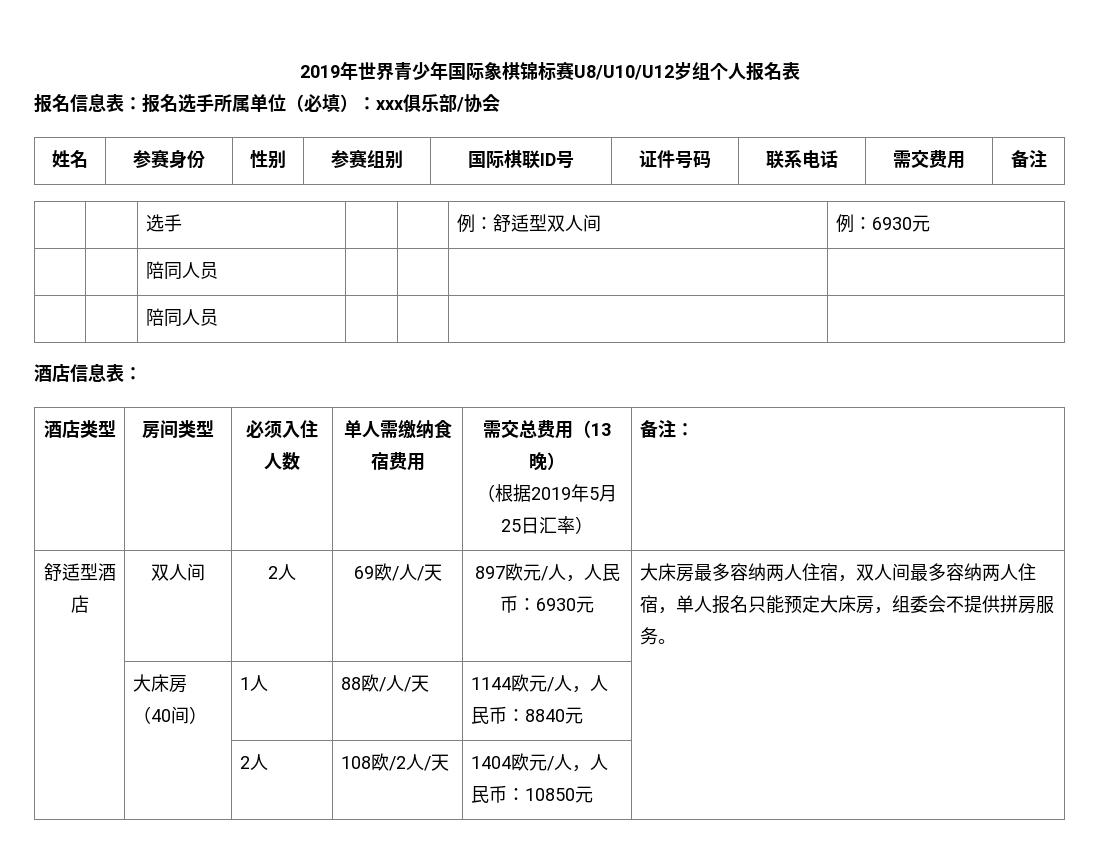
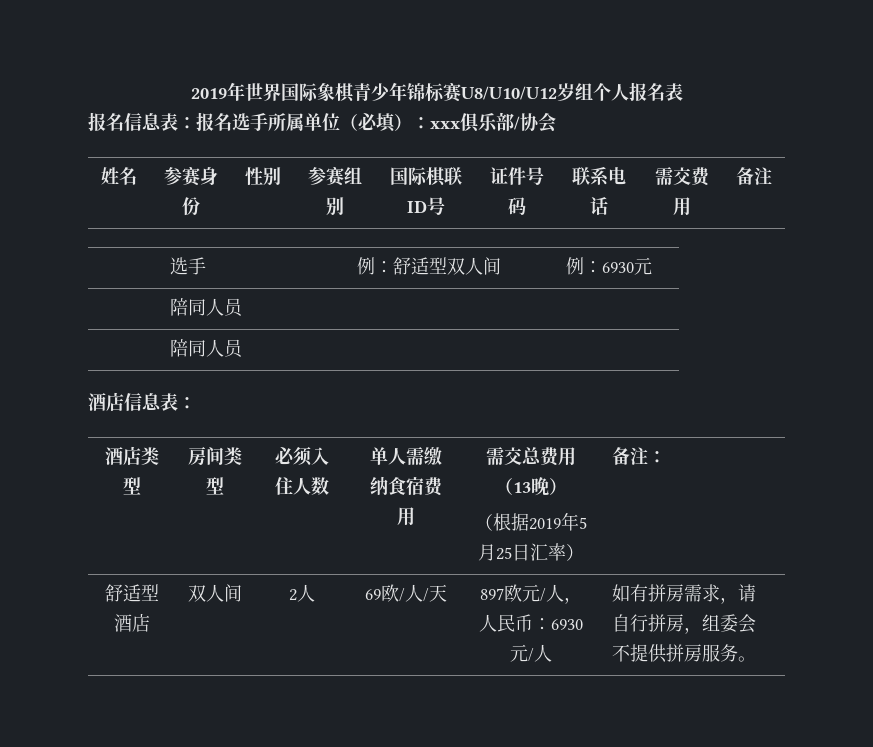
[393,61,448,81] 青少年 -> (281, 92) none
(520, 71) none -> [352,82,407,101] 青少年
[640,563,1037,582] [640,595,857,614] | 大床房最多容纳两人住宿，双人间最多容纳两人住宿，单人报名只能预定大床 -> [528,644,552,662] [611,584,756,604] [611,614,666,632] /人 | 如有拼房需求，请自行拼
[133,674,188,693] [133,706,208,724] [240,675,269,691] [341,674,430,692] [471,674,609,693] [471,706,584,725] [240,754,269,770] [341,753,450,771] [471,753,609,772] [471,785,594,804] // | 大床房（40间） | 1人 | 88欧/人/天 | 1144欧元/人，人民币：8840元 | // | | 2人 | 108欧/2人/天 | 1404欧元/人，人民币：10850元 | -> (756, 659) none

